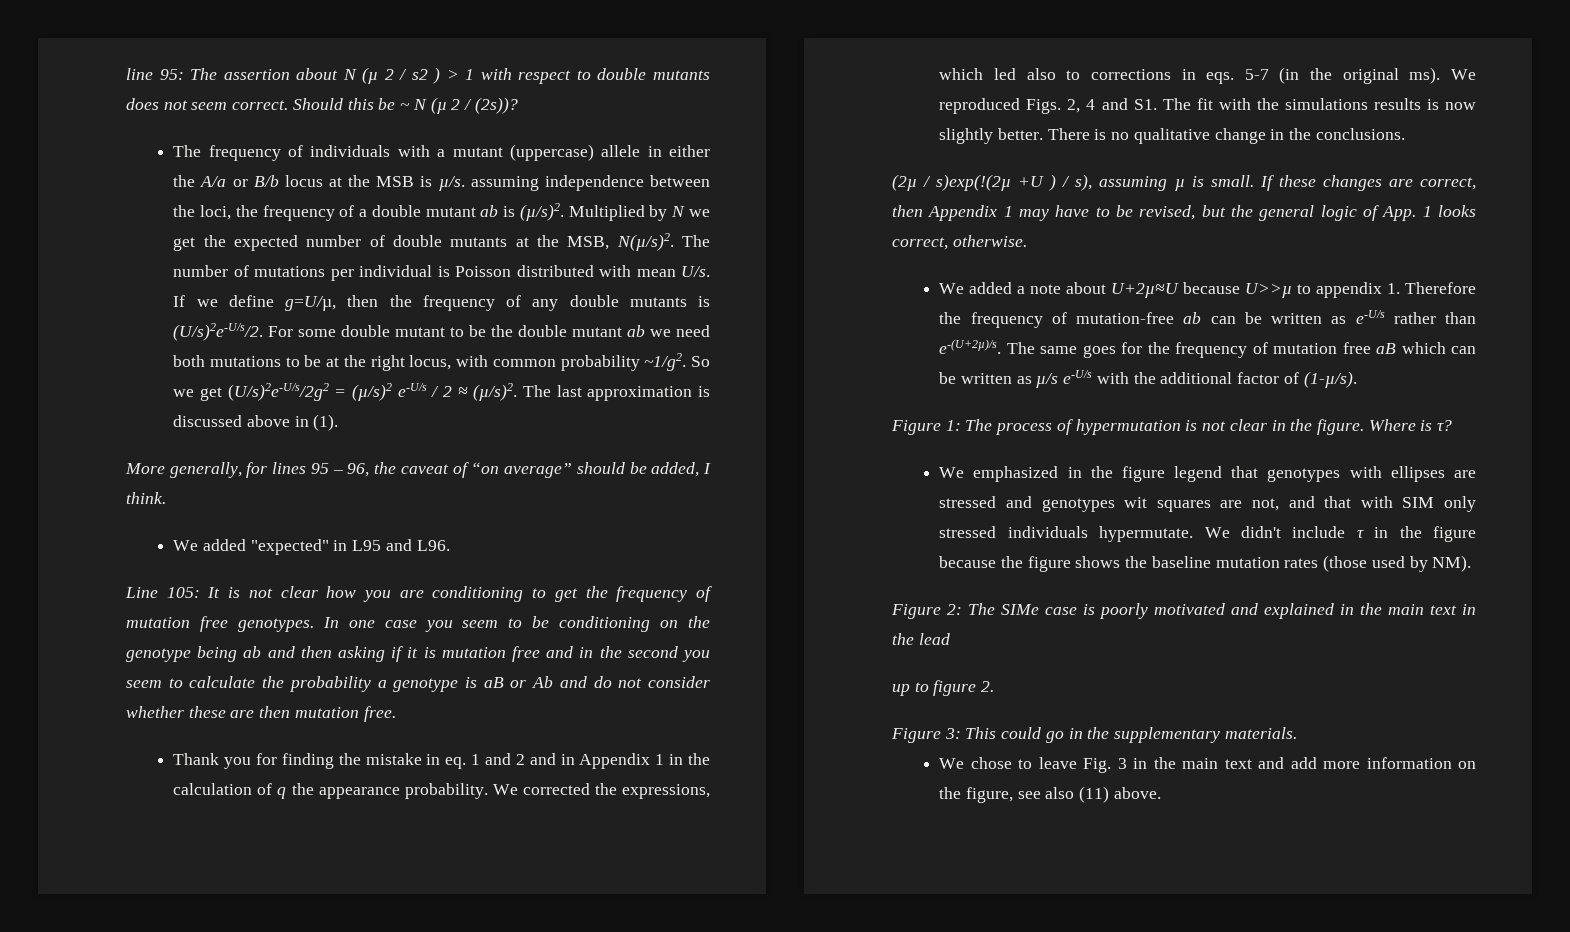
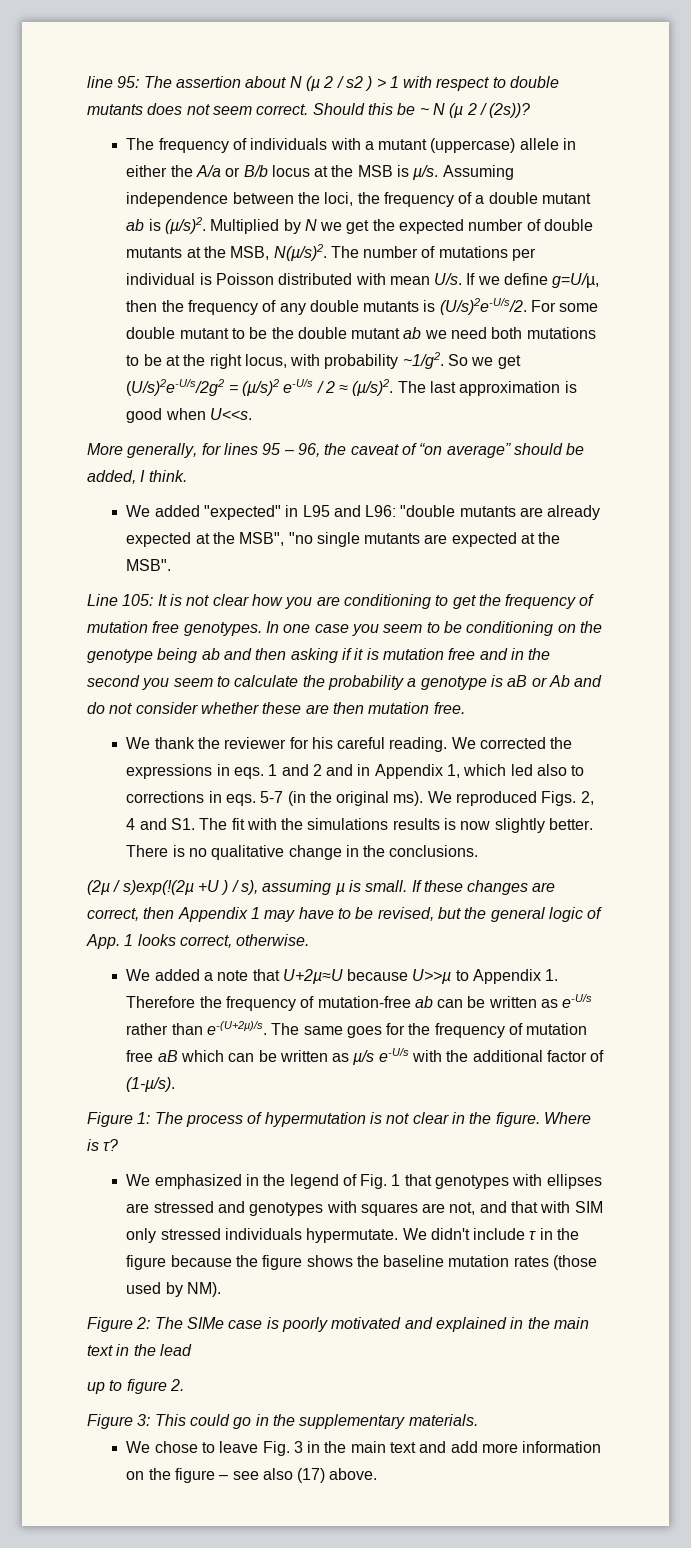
[470,176,539,191] assuming -> [442,165,514,180] Assuming
[492,359,556,367] common -> (321, 360) none
[173,414,339,431] discussed above in (1). -> [126,408,252,423] good when U<<s.
[416,540,450,551] L96. -> [365,505,601,520] [126,532,561,547] [126,559,172,571] L96: "double mutants are already expected at the MSB", "no single mutants are expected at the MSB".
[173,753,467,769] Thank you for finding the mistake in eq. -> [126,737,573,752] [126,764,264,779] We thank the reviewer for his careful reading. We corrected the expressions in eqs.
[655,753,710,765] [173,783,710,799] 1 in the calculation of q the appearance probability. We corrected the expressions, -> [447,764,461,778] 1,
[1066,282,1107,294] about -> [252,969,280,981] that
[1316,282,1383,298] appendix -> [473,969,542,984] Appendix
[1121,466,1223,482] figure legend -> [289,1174,401,1189] legend of Fig. 1
[1124,497,1148,508] wit -> [326,1201,357,1213] with
[966,787,1014,803] figure, -> [174,1468,229,1483] figure –
[1079,786,1110,803] (11) -> [297,1468,326,1483] (17)

